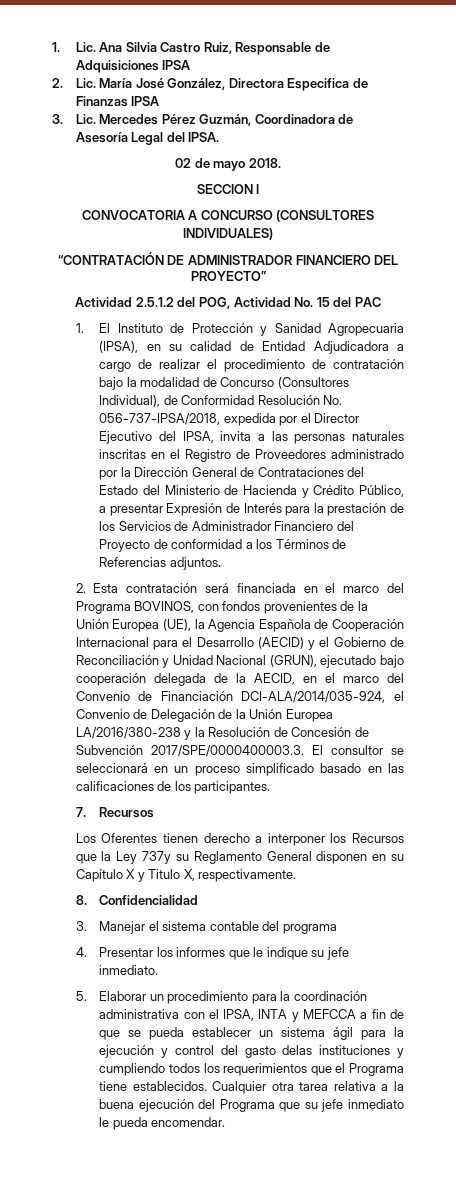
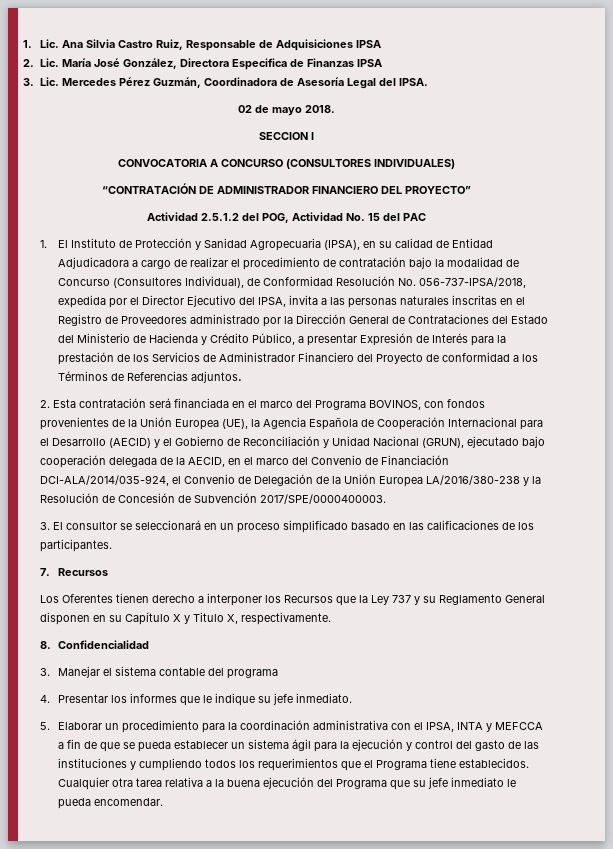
[150,745,304,757] 2017/SPE/0000400003.3. -> [260,494,387,504] [40,522,51,530] 2017/SPE/0000400003. // 3.
[142,851,172,864] 737y -> [392,595,421,605] 737 y
[282,1045,313,1055] delas -> [507,741,539,749] de las

